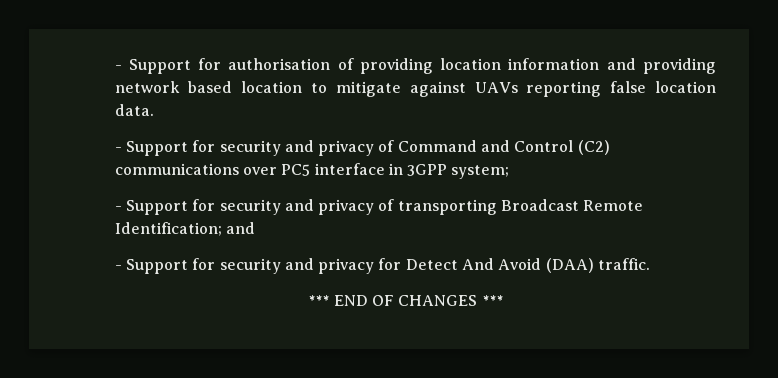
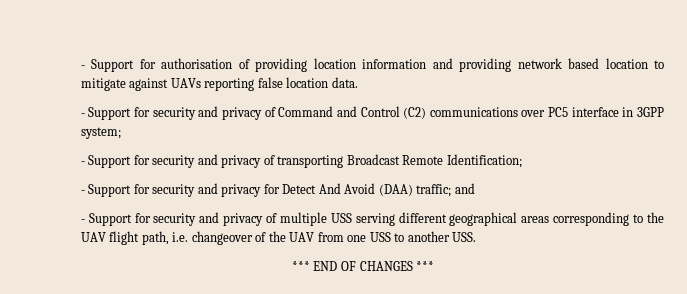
[225,222,255,234] and -> (522, 161) none
[598,258,651,270] traffic. -> [416,183,475,197] [80,212,665,226] [80,231,477,245] traffic; and // - Support for security and privacy of multiple USS serving different geographical areas corresponding to the UAV flight path, i.e. changeover of the UAV from one USS to another USS.

